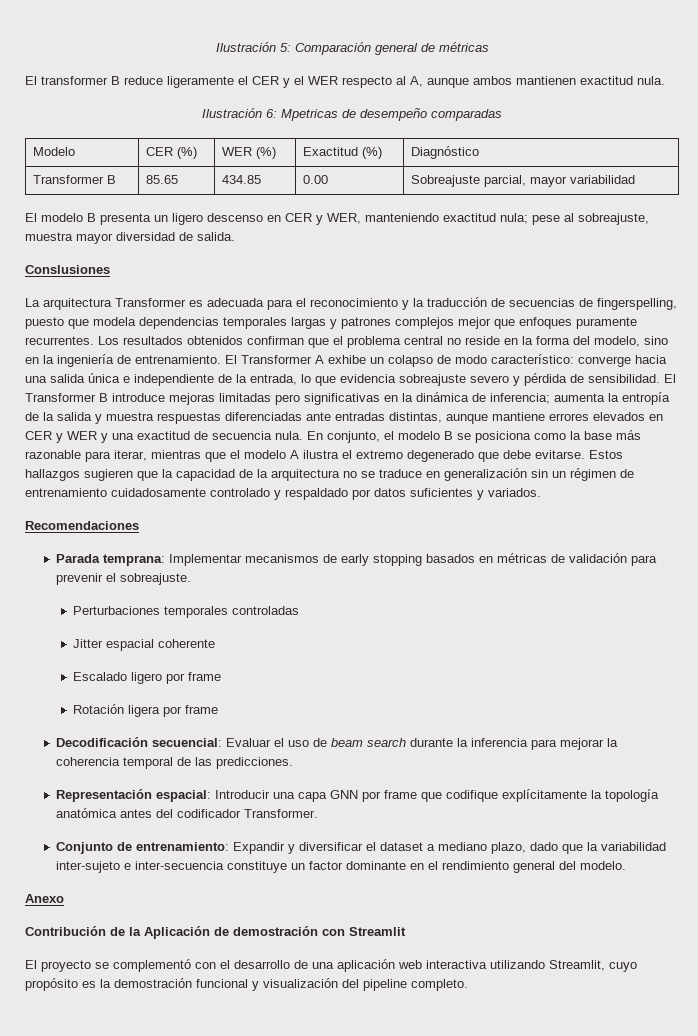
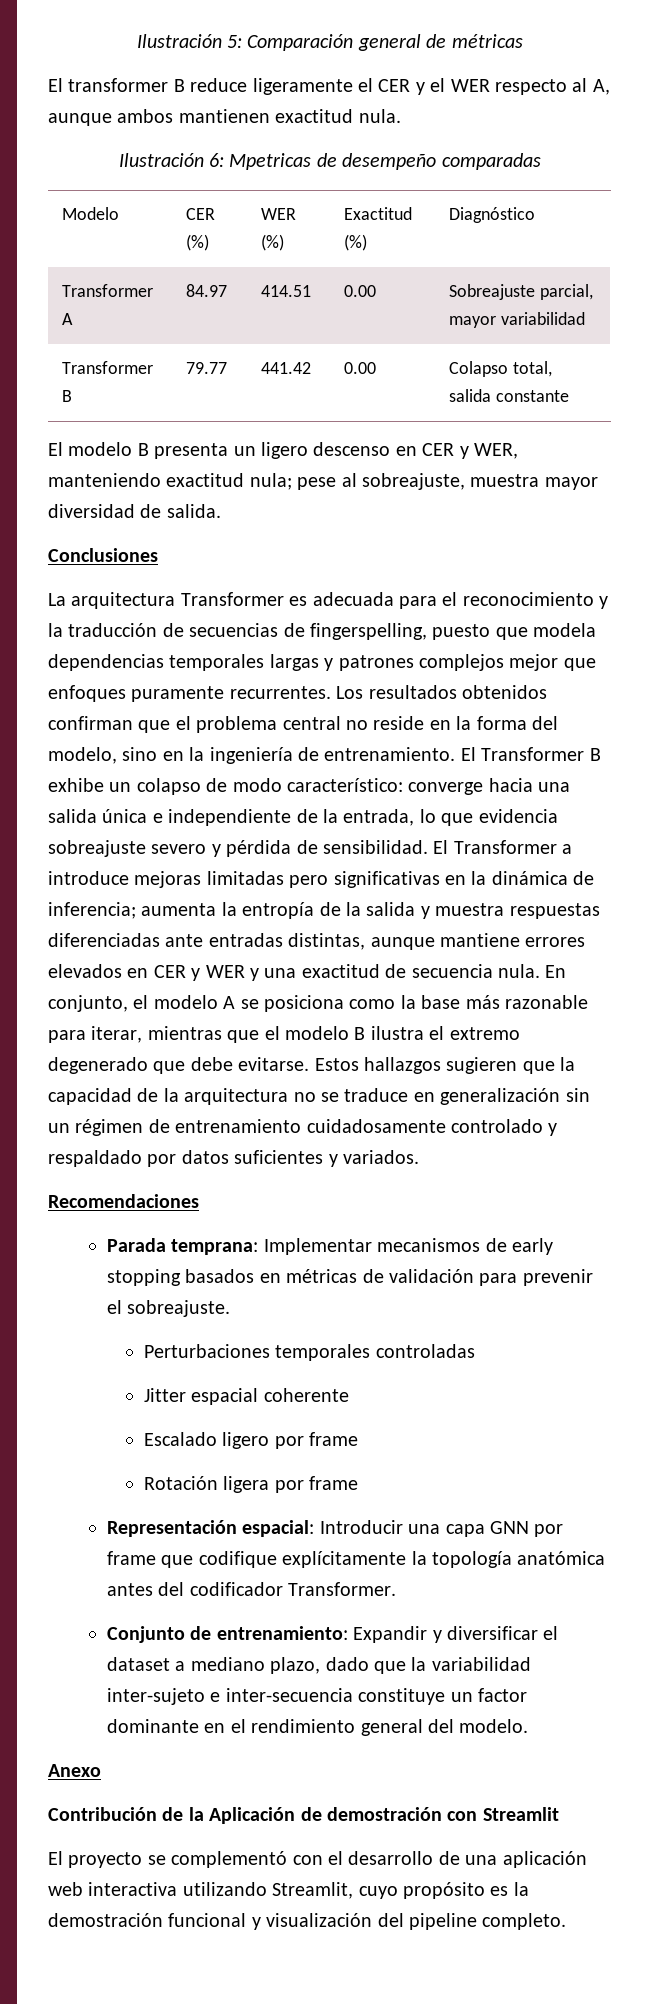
[106,175,116,184] [145,175,178,184] [221,175,261,184] B | 85.65 | 434.85 -> [61,313,73,325] [185,284,227,297] [260,285,311,297] A | 84.97 | 414.51
(635, 179) none -> [61,361,153,374] [61,390,72,402] [185,362,227,374] [260,362,311,374] [343,362,376,374] [448,361,552,377] [448,389,569,402] // Transformer B | 79.77 | 441.42 | 0.00 | Colapso total, salida constante
[25,265,110,274] Conslusiones -> [48,548,158,562] Conclusiones
[315,355,324,364] A -> [589,748,601,761] B
[99,393,108,402] B -> [562,844,573,854] a
[444,431,453,440] B -> [223,996,236,1009] A
[290,450,299,459] A -> [354,1027,366,1040] B
[56,737,619,750] [56,757,294,769] // Decodificación secuencial: Evaluar el uso de beam search durante la inferencia para mejorar la coherencia temporal de las predicciones. -> (359, 1483) none

